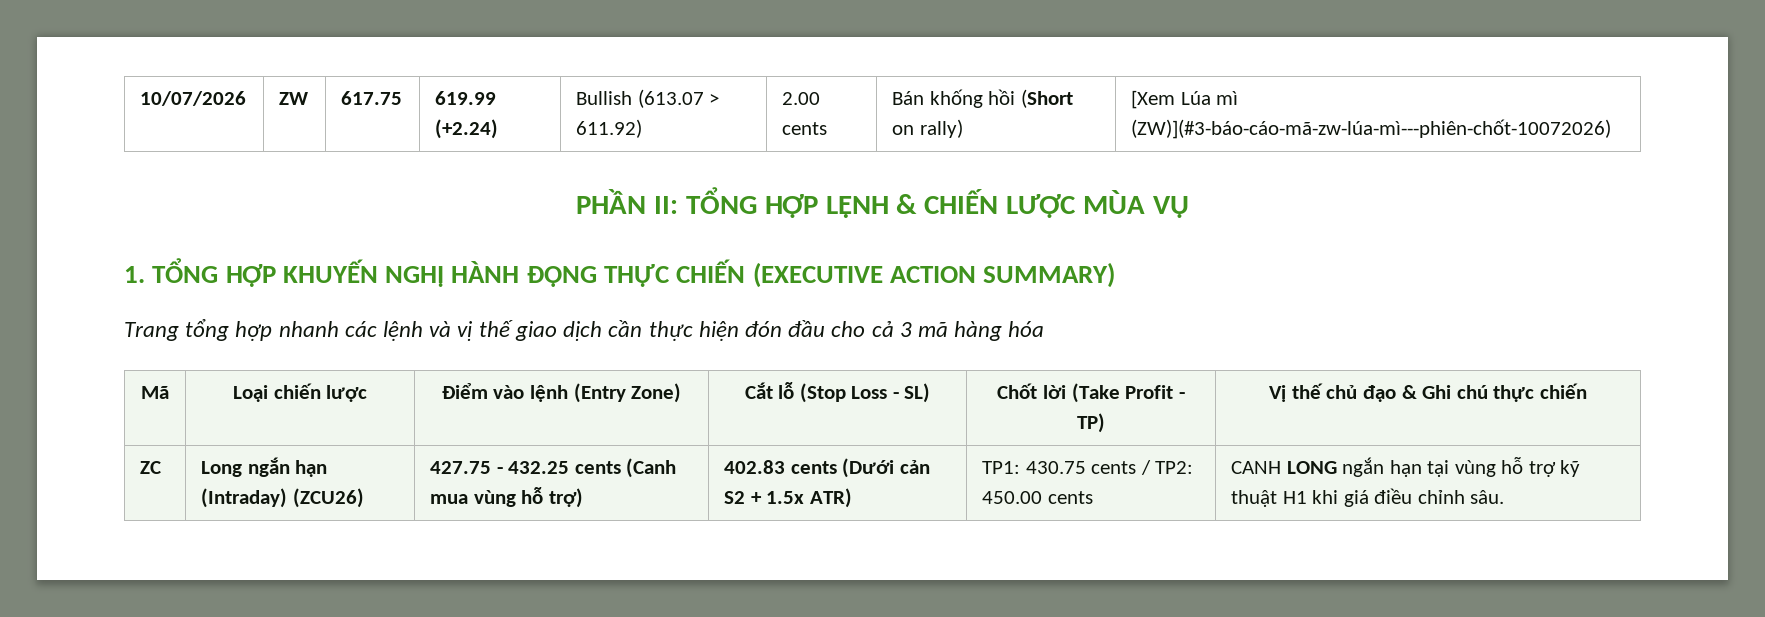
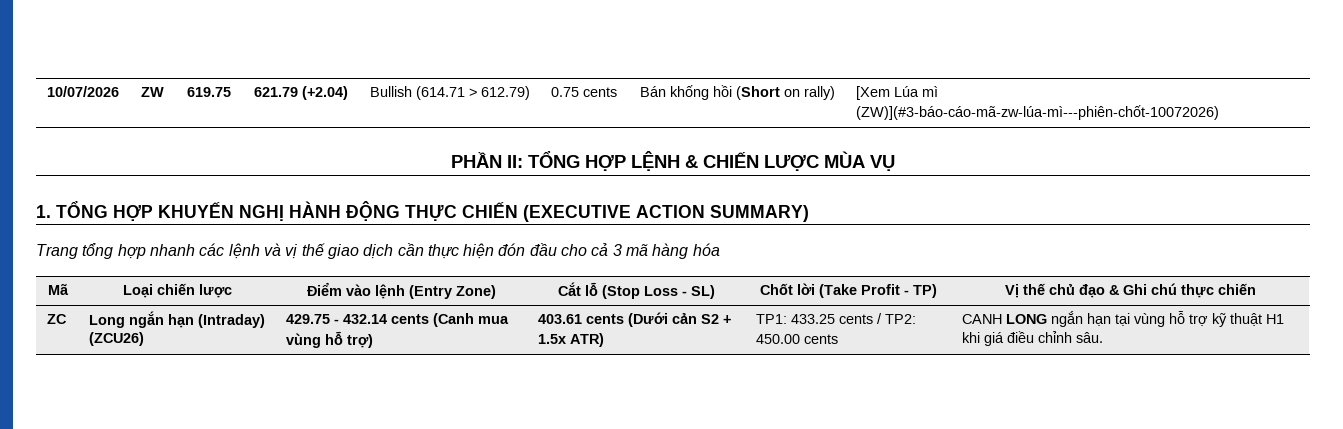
[341,91,403,105] [435,91,497,105] [435,119,499,139] [576,89,720,108] [576,119,643,138] [782,92,821,105] 617.75 | 619.99 (+2.24) | Bullish (613.07 > 611.92) | 2.00 -> [186,87,231,97] [253,86,348,100] [369,86,530,100] [550,87,579,97] 619.75 | 621.79 (+2.04) | Bullish (614.71 > 612.79) | 0.75
[430,461,570,474] 427.75 - 432.25 -> [285,314,387,324] 429.75 - 432.14
[724,460,786,474] 402.83 -> [537,314,582,324] 403.61
[1025,461,1086,474] 430.75 -> [790,314,835,324] 433.25

